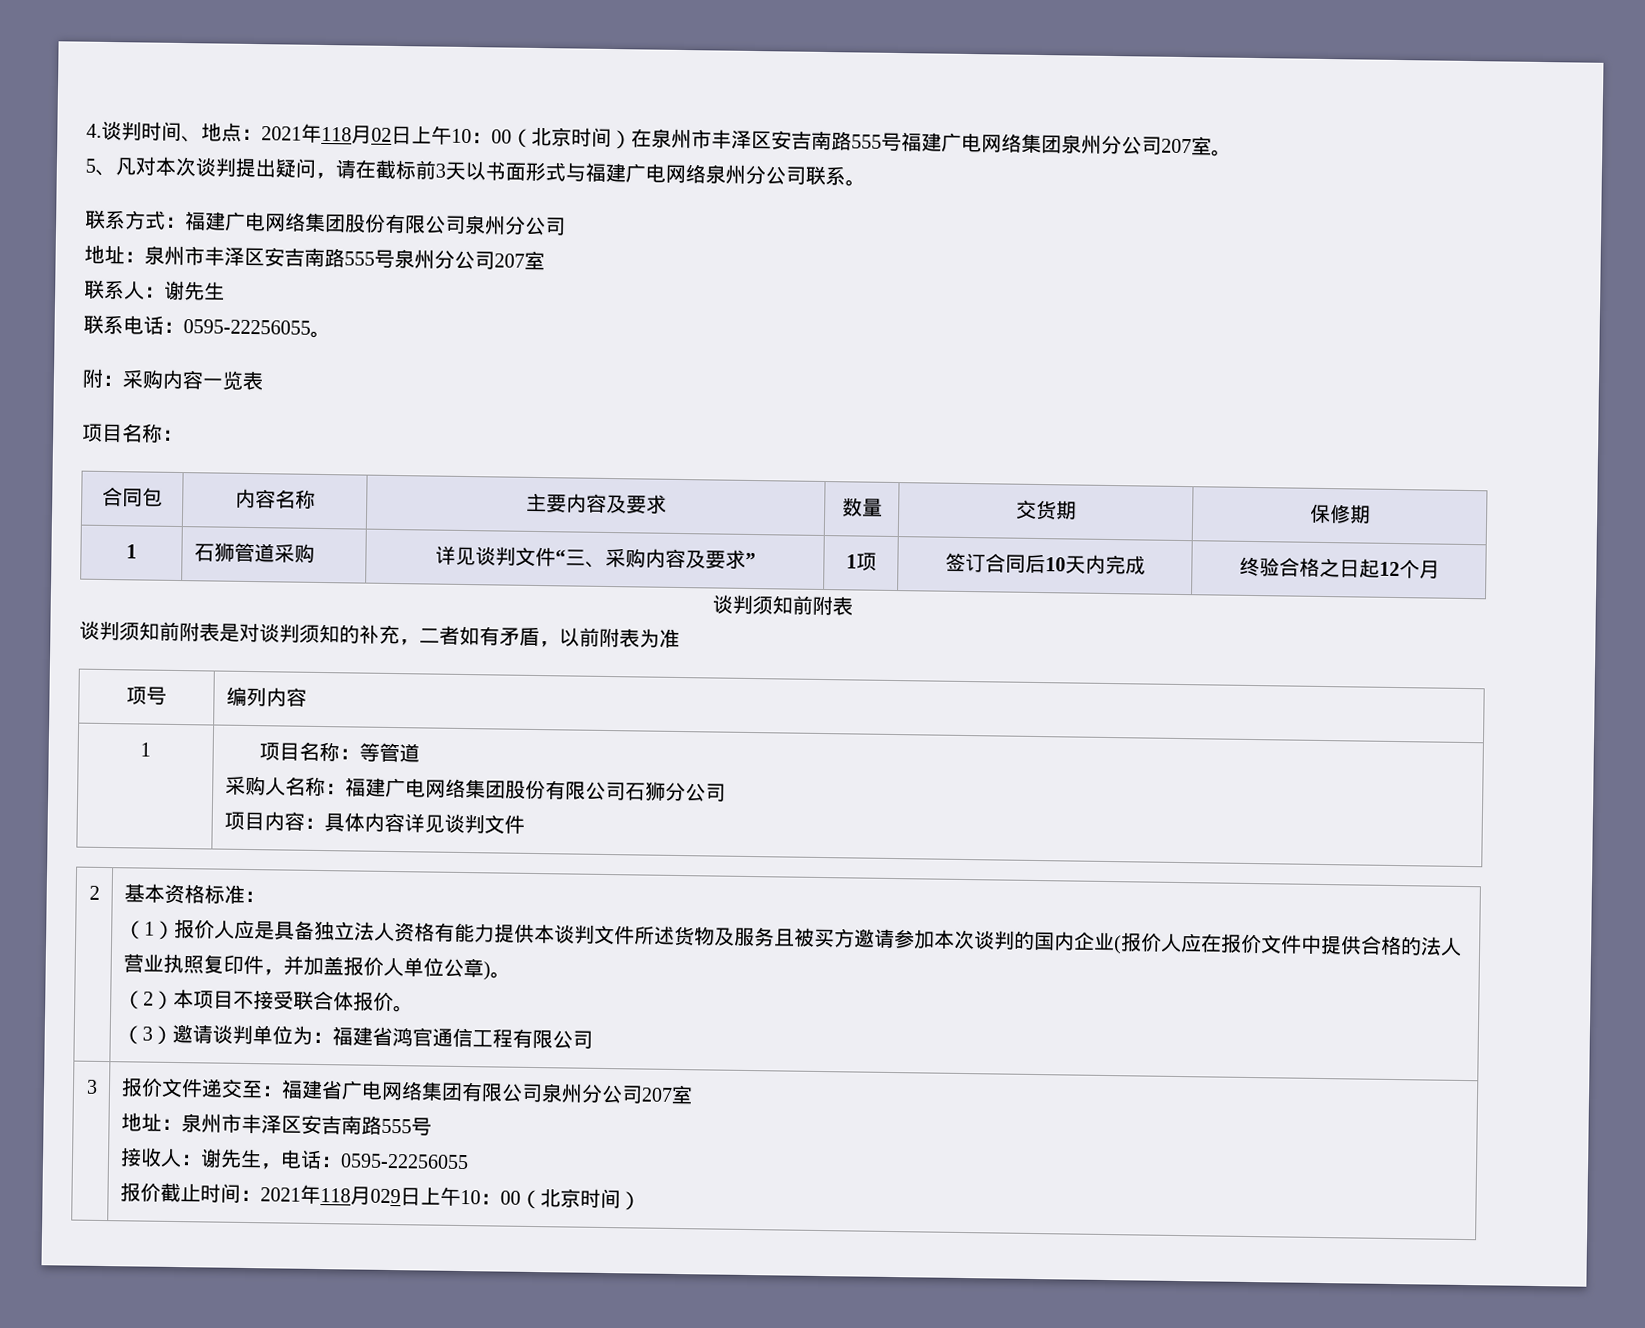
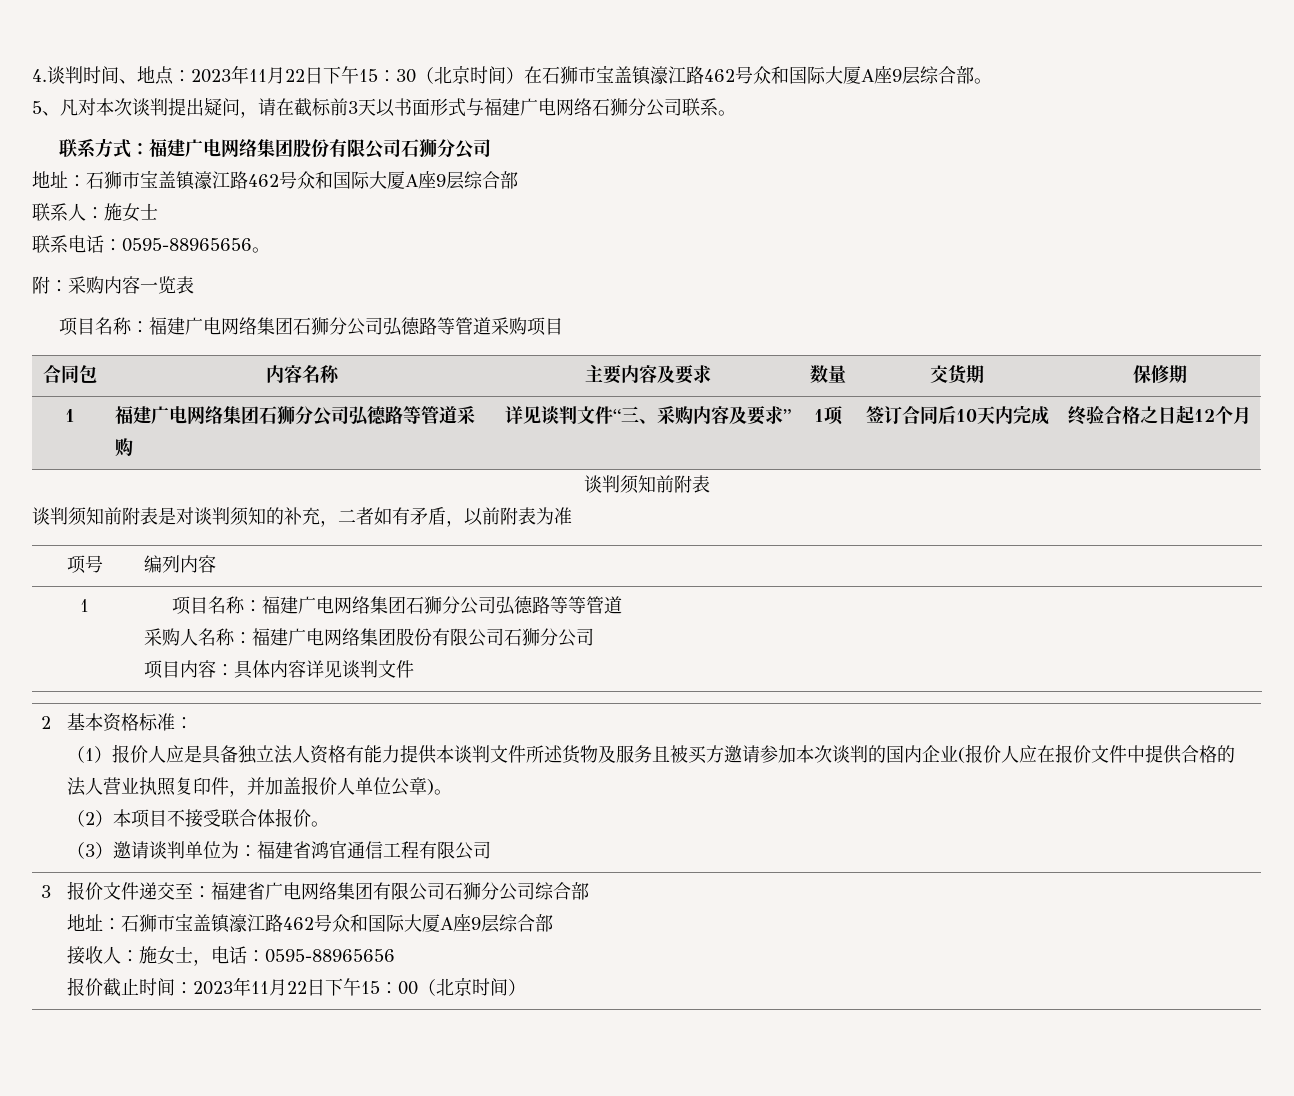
[261,123,1212,156] 2021年118月02日上午10：00（北京时间）在泉州市丰泽区安吉南路555号福建广电网络集团泉州分公司207室 -> [191,65,974,85] 2023年11月22日下午15：30（北京时间）在石狮市宝盖镇濠江路462号众和国际大厦A座9层综合部
[705,164,746,185] 泉州 -> [592,98,628,116] 石狮
[464,214,506,236] 泉州 -> [400,139,437,157] 石狮
[144,245,545,271] 泉州市丰泽区安吉南路555号泉州分公司207室 -> [86,170,518,190] 石狮市宝盖镇濠江路462号众和国际大厦A座9层综合部
[164,280,225,301] 谢先生 -> [104,203,158,222] 施女士
[183,319,311,335] 0595-22256055 -> [122,238,252,252] 0595-88965656
(183, 435) none -> [148,317,563,336] 福建广电网络集团石狮分公司弘德路等管道采购项目
[193,542,235,562] 石狮 -> [115,406,422,426] 福建广电网络集团石狮分公司弘德路等
(360, 754) none -> [262,596,569,615] 福建广电网络集团石狮分公司弘德路等
[540,1083,693,1105] [120,1112,432,1136] 泉州分公司207室 // 地址：泉州市丰泽区安吉南路555号 -> [445,882,590,901] [67,913,554,933] 石狮分公司综合部 // 地址：石狮市宝盖镇濠江路462号众和国际大厦A座9层综合部
[199,1148,262,1169] 谢先生 -> [139,946,194,965] 施女士
[339,1153,469,1170] 0595-22256055 -> [265,949,396,963] 0595-88965656
[259,1184,481,1206] 2021年118月029日上午10 -> [193,977,381,996] 2023年11月22日下午15

